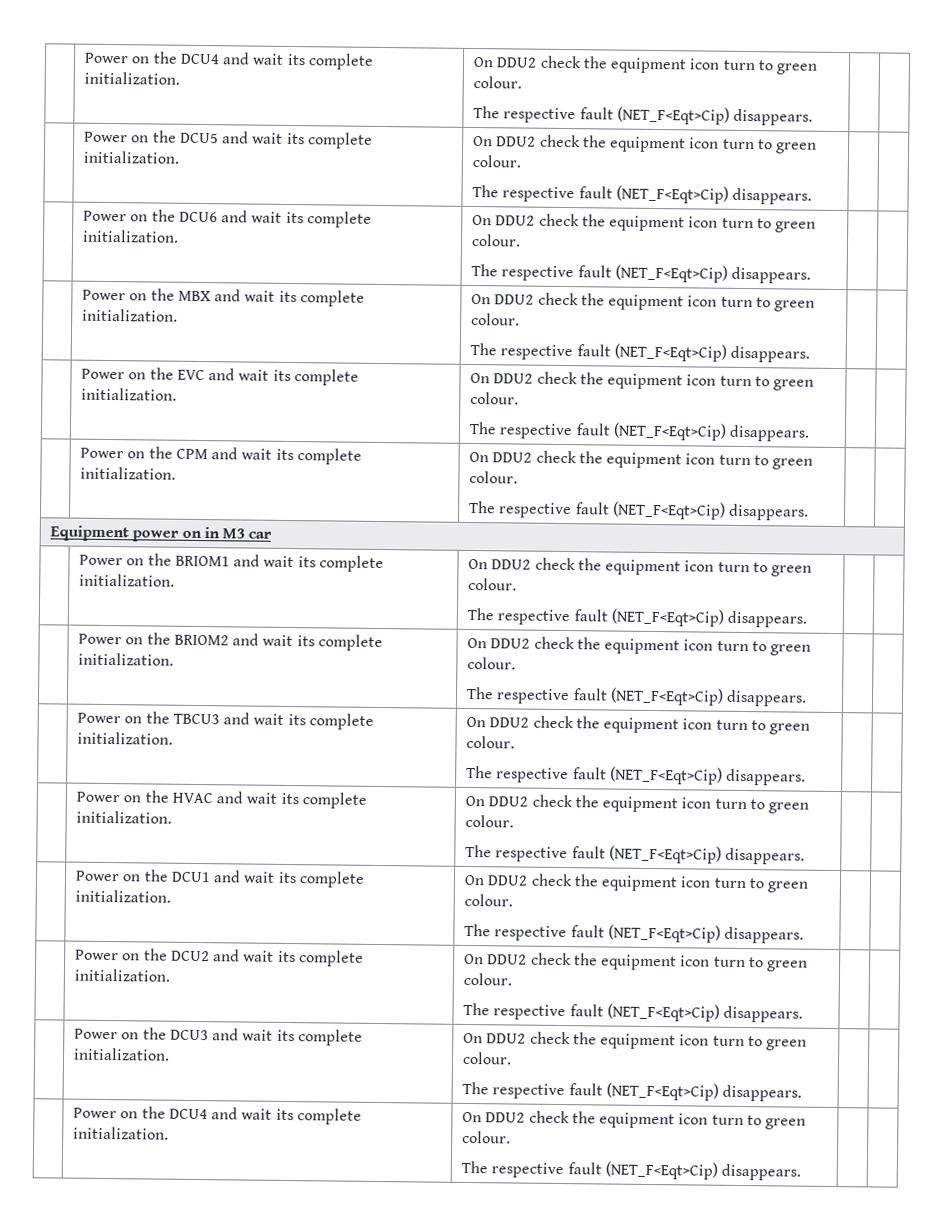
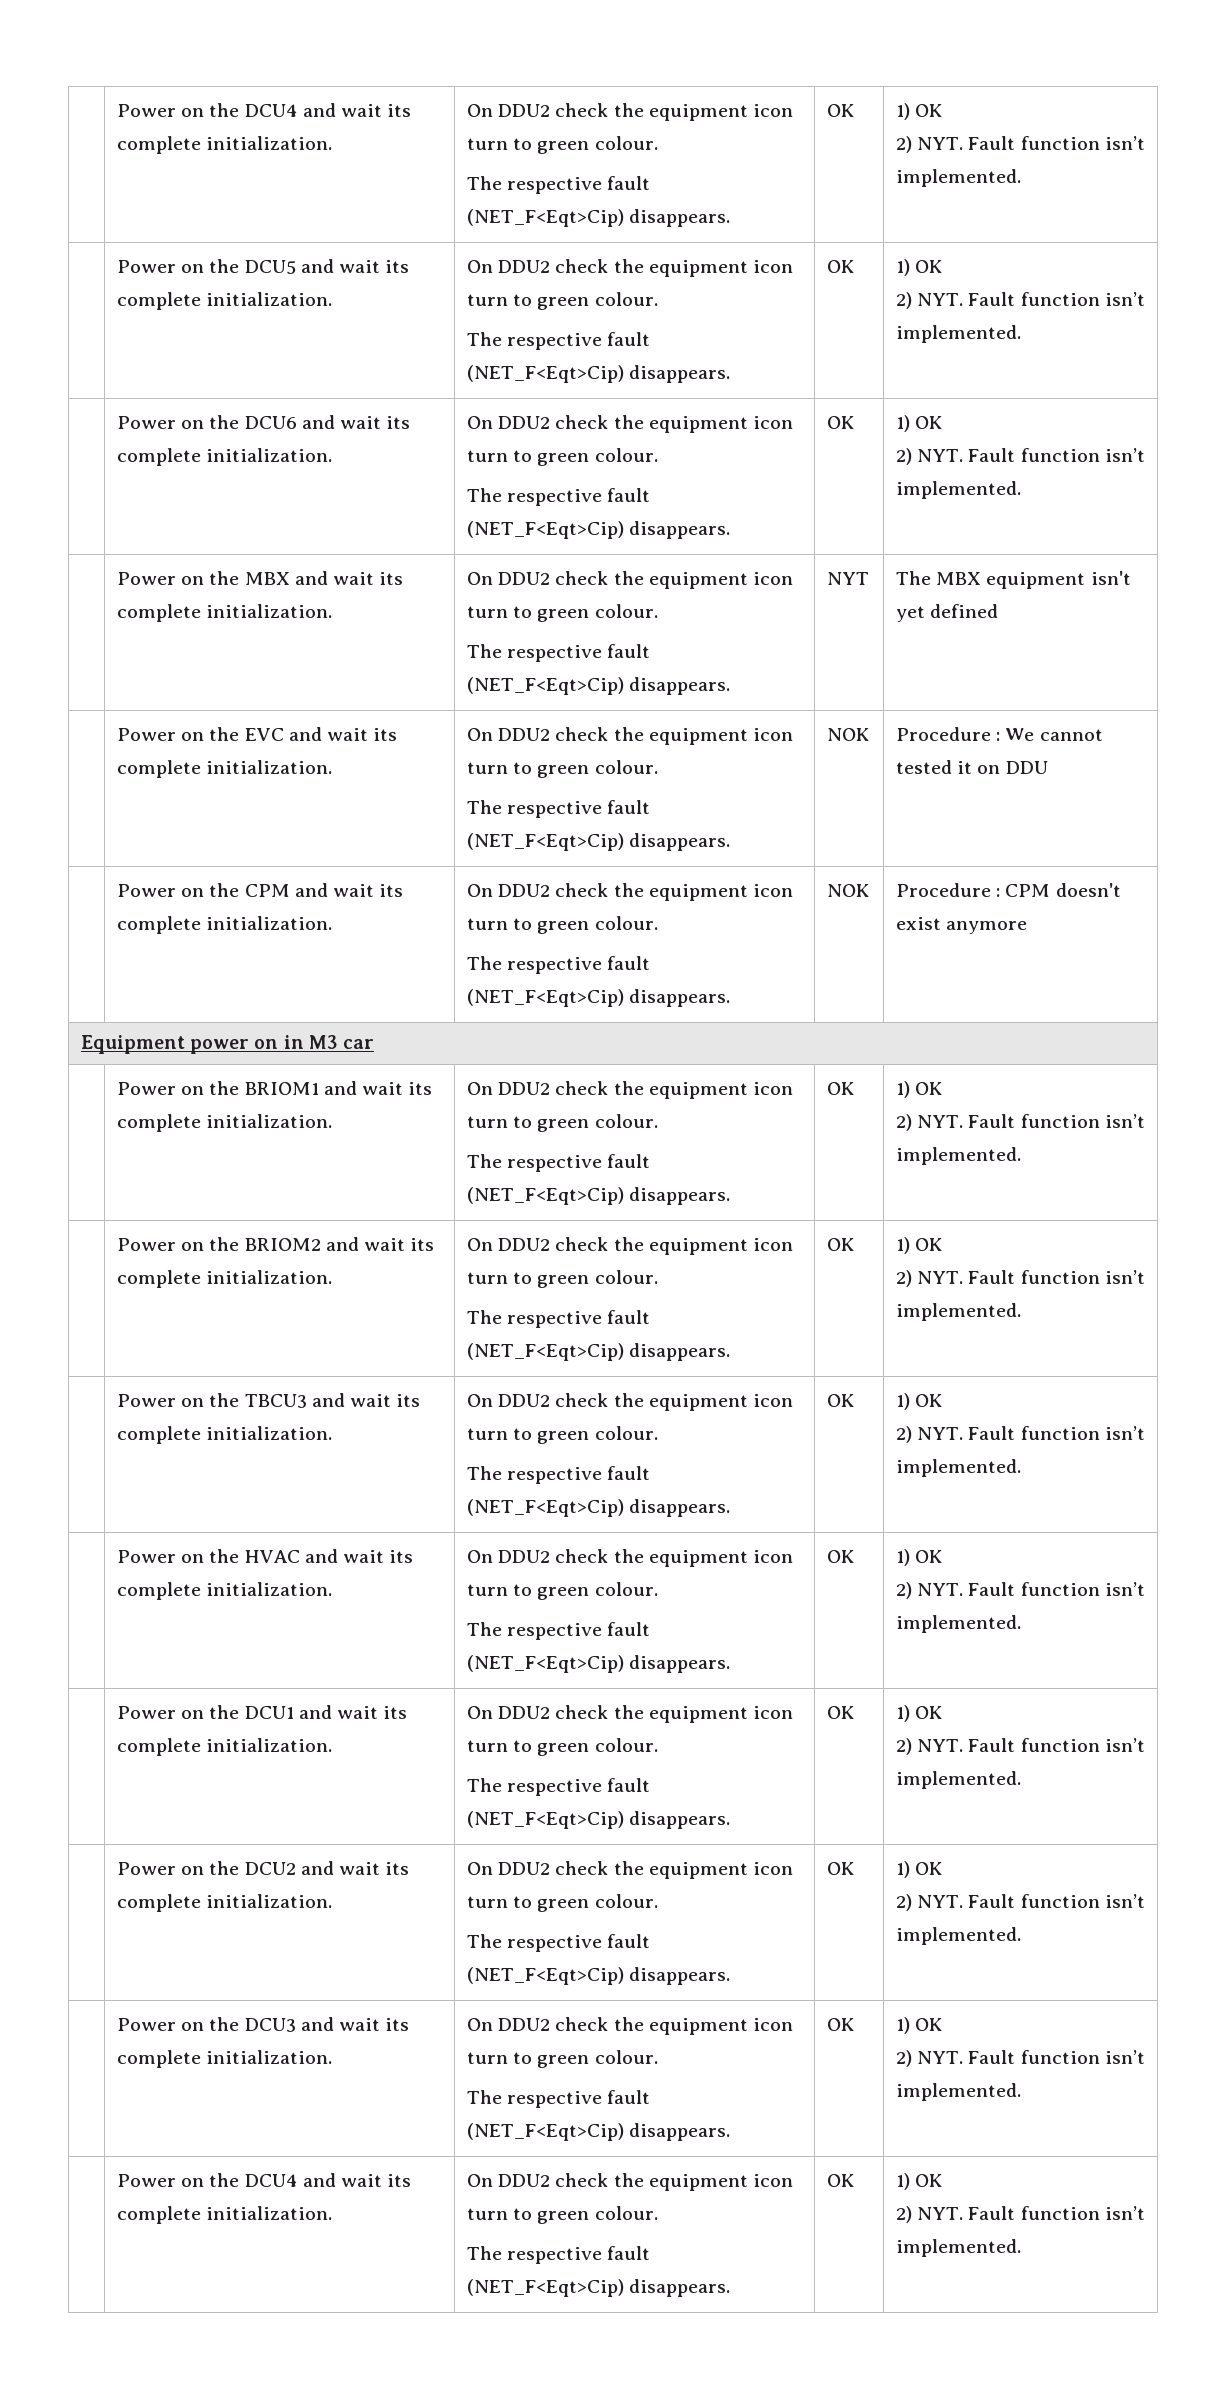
(814, 117) | -> [826,104,855,117] [895,103,944,120] [895,136,1145,153] [895,169,1021,187] OK | 1) OK // 2) NYT. Fault function isn’t implemented.
(813, 196) | -> [826,260,855,273] [895,259,944,276] [895,292,1145,309] [895,325,1021,343] OK | 1) OK // 2) NYT. Fault function isn’t implemented.
(812, 275) | -> [826,416,855,429] [895,415,944,432] [895,448,1145,465] [895,481,1021,499] OK | 1) OK // 2) NYT. Fault function isn’t implemented.
(811, 354) | -> [826,572,869,585] [895,571,1131,589] [895,604,999,622] NYT | The MBX equipment isn't yet defined
(811, 433) | -> [826,728,870,741] [895,727,1103,741] [895,760,1048,774] NOK | Procedure : We cannot tested it on DDU
(810, 512) | -> [826,884,870,897] [895,883,1121,897] [895,917,1028,934] NOK | Procedure : CPM doesn't exist anymore
(808, 619) | -> [826,1082,855,1095] [895,1081,944,1098] [895,1114,1145,1131] [895,1147,1021,1165] OK | 1) OK // 2) NYT. Fault function isn’t implemented.
(808, 698) | -> [826,1238,855,1251] [895,1237,944,1254] [895,1270,1145,1287] [895,1303,1021,1321] OK | 1) OK // 2) NYT. Fault function isn’t implemented.
(807, 777) | -> [826,1394,855,1407] [895,1393,944,1410] [895,1426,1145,1443] [895,1459,1021,1477] OK | 1) OK // 2) NYT. Fault function isn’t implemented.
(806, 856) | -> [826,1550,855,1563] [895,1549,944,1566] [895,1582,1145,1599] [895,1615,1021,1633] OK | 1) OK // 2) NYT. Fault function isn’t implemented.
(805, 935) | -> [826,1706,855,1719] [895,1705,944,1722] [895,1738,1145,1755] [895,1771,1021,1789] OK | 1) OK // 2) NYT. Fault function isn’t implemented.
(804, 1014) | -> [826,1862,855,1875] [895,1861,944,1878] [895,1894,1145,1911] [895,1927,1021,1945] OK | 1) OK // 2) NYT. Fault function isn’t implemented.
(803, 1093) | -> [826,2018,855,2031] [895,2017,944,2034] [895,2050,1145,2067] [895,2083,1021,2101] OK | 1) OK // 2) NYT. Fault function isn’t implemented.
(802, 1172) | -> [826,2174,855,2187] [895,2173,944,2190] [895,2206,1145,2223] [895,2239,1021,2257] OK | 1) OK // 2) NYT. Fault function isn’t implemented.

